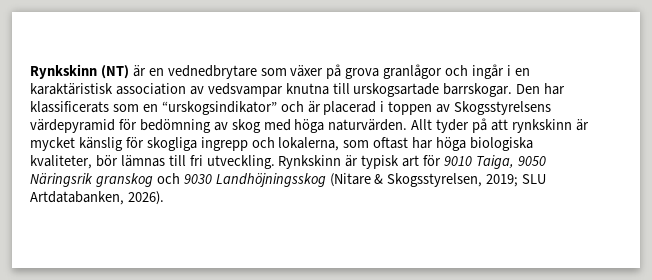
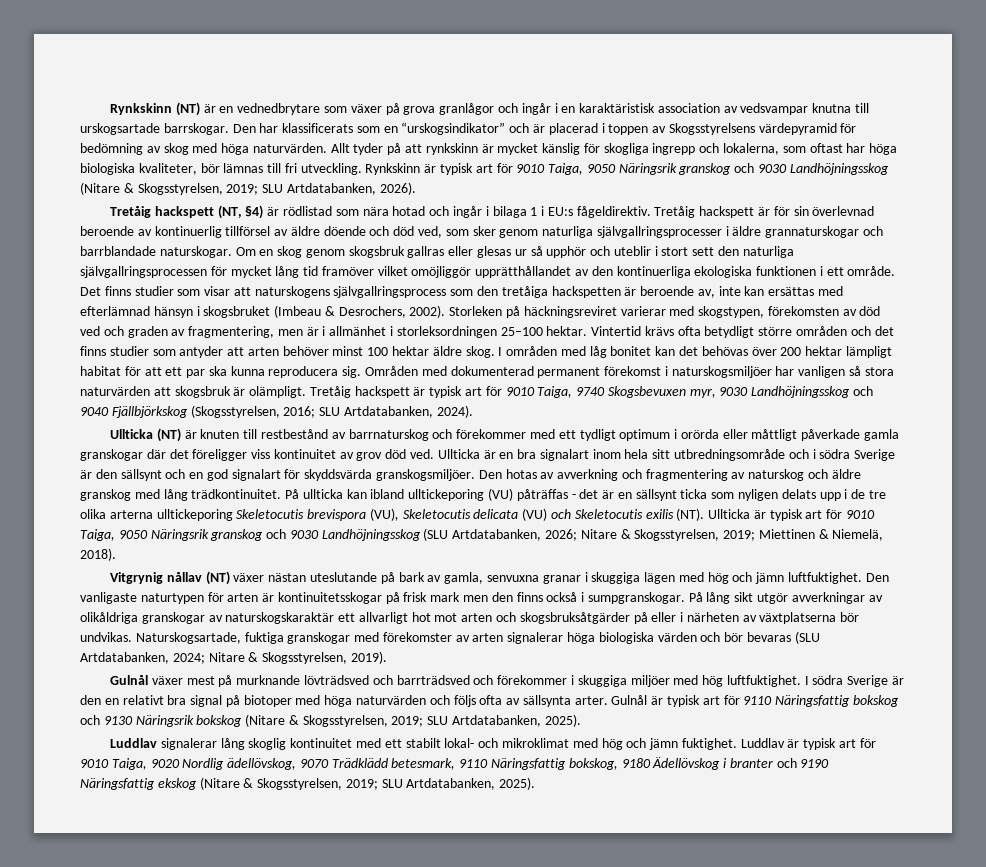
(164, 198) none -> [110,205,875,219] [80,226,884,238] [80,246,794,258] [80,266,896,278] [80,286,844,298] [80,305,881,318] [80,326,894,338] [80,346,892,358] [80,366,894,378] [80,386,874,398] [80,405,473,418] [110,428,899,442] [80,449,896,461] [80,469,861,481] [80,488,886,501] [80,508,876,521] [80,528,884,541] [80,548,116,561] [110,571,889,585] [80,592,883,604] [80,612,860,624] [80,631,820,644] [80,651,387,664] [110,675,904,687] [80,695,899,707] [80,714,581,727] [110,738,876,750] [80,757,830,770] [80,777,536,790] // Tretåig hackspett (NT, §4) är rödlistad som nära hotad och ingår i bilaga 1 i EU:s fågeldirektiv. Tretåig hackspett är för sin överlevnad beroende av kontinuerlig tillförsel av äldre döende och död ved, som sker genom naturliga självgallringsprocesser i äldre grannaturskogar och barrblandade naturskogar. Om en skog genom skogsbruk gallras eller glesas ur så upphör och uteblir i stort sett den naturliga självgallringsprocessen för mycket lång tid framöver vilket omöjliggör upprätthållandet av den kontinuerliga ekologiska funktionen i ett område. Det finns studier som visar att naturskogens självgallringsprocess som den tretåiga hackspetten är beroende av, inte kan ersättas med efterlämnad hänsyn i skogsbruket (Imbeau & Desrochers, 2002). Storleken på häckningsreviret varierar med skogstypen, förekomsten av död ved och graden av fragmentering, men är i allmänhet i storleksordningen 25–100 hektar. Vintertid krävs ofta betydligt större områden och det finns studier som antyder att arten behöver minst 100 hektar äldre skog. I områden med låg bonitet kan det behövas över 200 hektar lämpligt habitat för att ett par ska kunna reproducera sig. Områden med dokumenterad permanent förekomst i naturskogsmiljöer har vanligen så stora naturvärden att skogsbruk är olämpligt. Tretåig hackspett är typisk art för 9010 Taiga, 9740 Skogsbevuxen myr, 9030 Landhöjningsskog och 9040 Fjällbjörkskog (Skogsstyrelsen, 2016; SLU Artdatabanken, 2024). // Ullticka (NT) är knuten till restbestånd av barrnaturskog och förekommer med ett tydligt optimum i orörda eller måttligt påverkade gamla granskogar där det föreligger viss kontinuitet av grov död ved. Ullticka är en bra signalart inom hela sitt utbredningsområde och i södra Sverige är den sällsynt och en god signalart för skyddsvärda granskogsmiljöer. Den hotas av avverkning och fragmentering av naturskog och äldre granskog med lång trädkontinuitet. På ullticka kan ibland ulltickeporing (VU) påträffas - det är en sällsynt ticka som nyligen delats upp i de tre olika arterna ulltickeporing Skeletocutis brevispora (VU), Skeletocutis delicata (VU) och Skeletocutis exilis (NT). Ullticka är typisk art för 9010 Taiga, 9050 Näringsrik granskog och 9030 Landhöjningsskog (SLU Artdatabanken, 2026; Nitare & Skogsstyrelsen, 2019; Miettinen & Niemelä, 2018). // Vitgrynig nållav (NT) växer nästan uteslutande på bark av gamla, senvuxna granar i skuggiga lägen med hög och jämn luftfuktighet. Den vanligaste naturtypen för arten är kontinuitetsskogar på frisk mark men den finns också i sumpgranskogar. På lång sikt utgör avverkningar av olikåldriga granskogar av naturskogskaraktär ett allvarligt hot mot arten och skogsbruksåtgärder på eller i närheten av växtplatserna bör undvikas. Naturskogsartade, fuktiga granskogar med förekomster av arten signalerar höga biologiska värden och bör bevaras (SLU Artdatabanken, 2024; Nitare & Skogsstyrelsen, 2019). // Gulnål växer mest på murknande lövträdsved och barrträdsved och förekommer i skuggiga miljöer med hög luftfuktighet. I södra Sverige är den en relativt bra signal på biotoper med höga naturvärden och följs ofta av sällsynta arter. Gulnål är typisk art för 9110 Näringsfattig bokskog och 9130 Näringsrik bokskog (Nitare & Skogsstyrelsen, 2019; SLU Artdatabanken, 2025). // Luddlav signalerar lång skoglig kontinuitet med ett stabilt lokal- och mikroklimat med hög och jämn fuktighet. Luddlav är typisk art för 9010 Taiga, 9020 Nordlig ädellövskog, 9070 Trädklädd betesmark, 9110 Näringsfattig bokskog, 9180 Ädellövskog i branter och 9190 Näringsfattig ekskog (Nitare & Skogsstyrelsen, 2019; SLU Artdatabanken, 2025).

